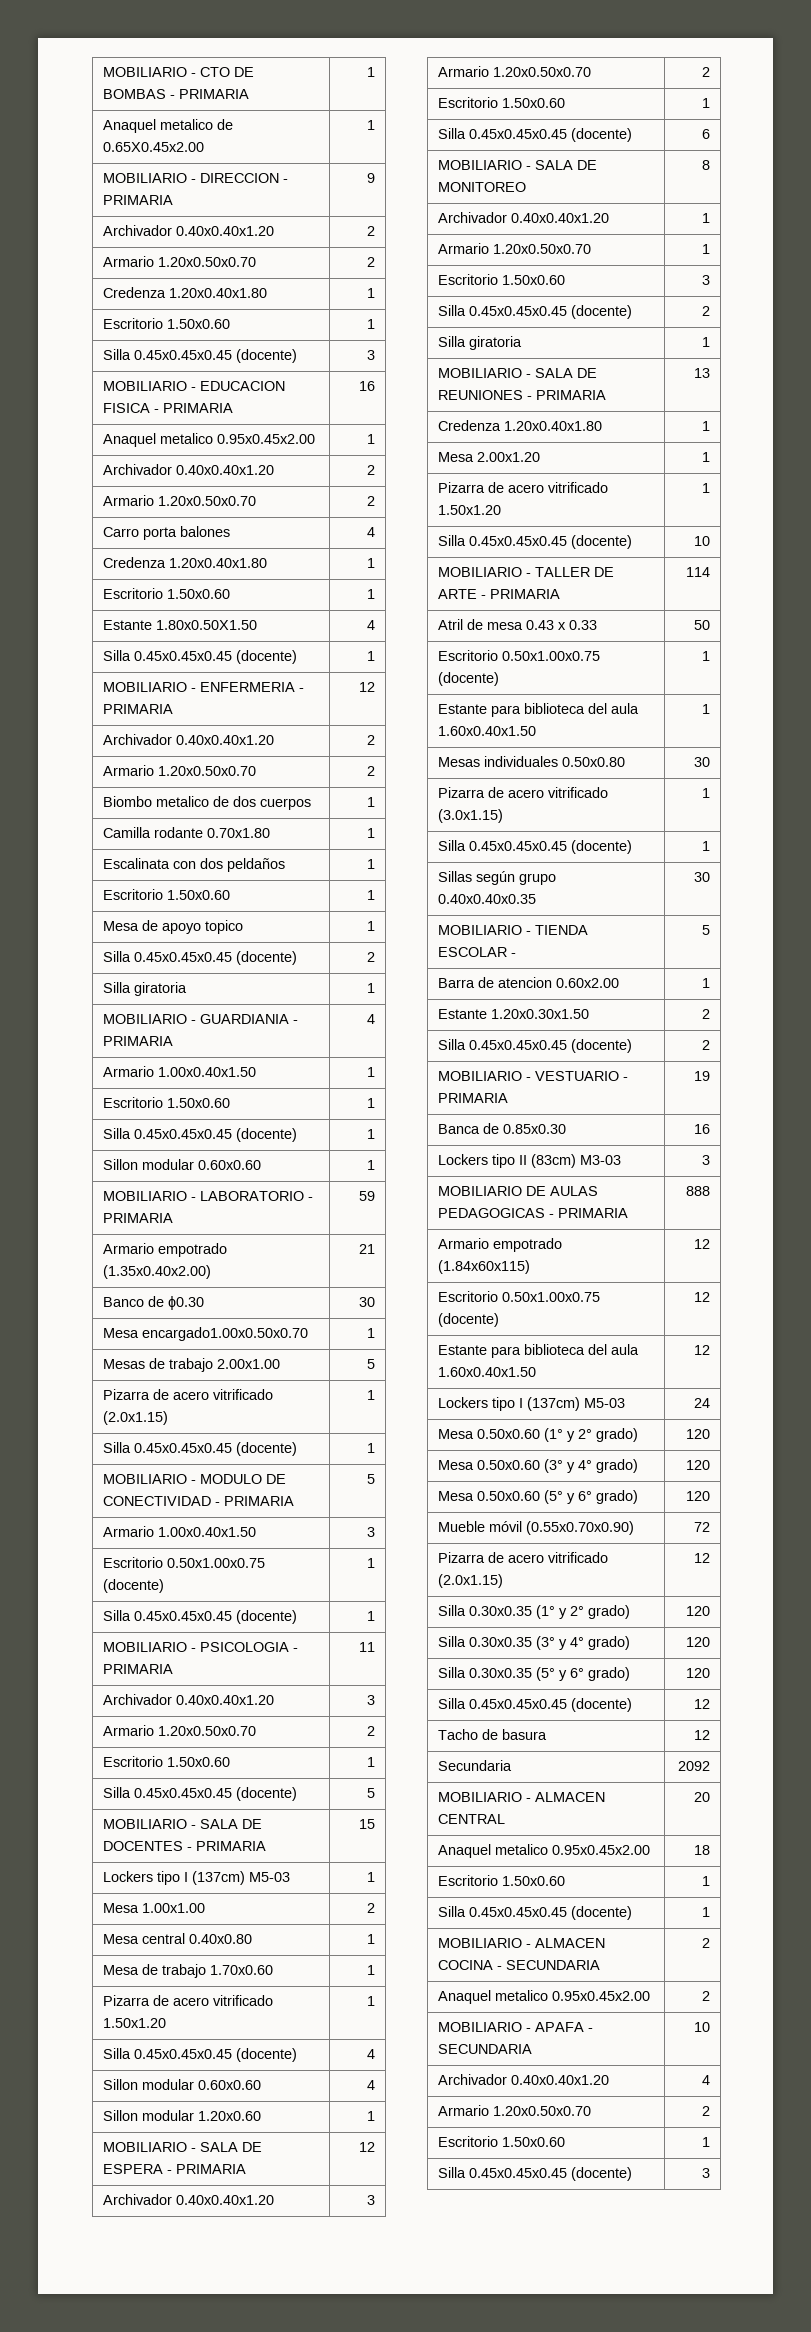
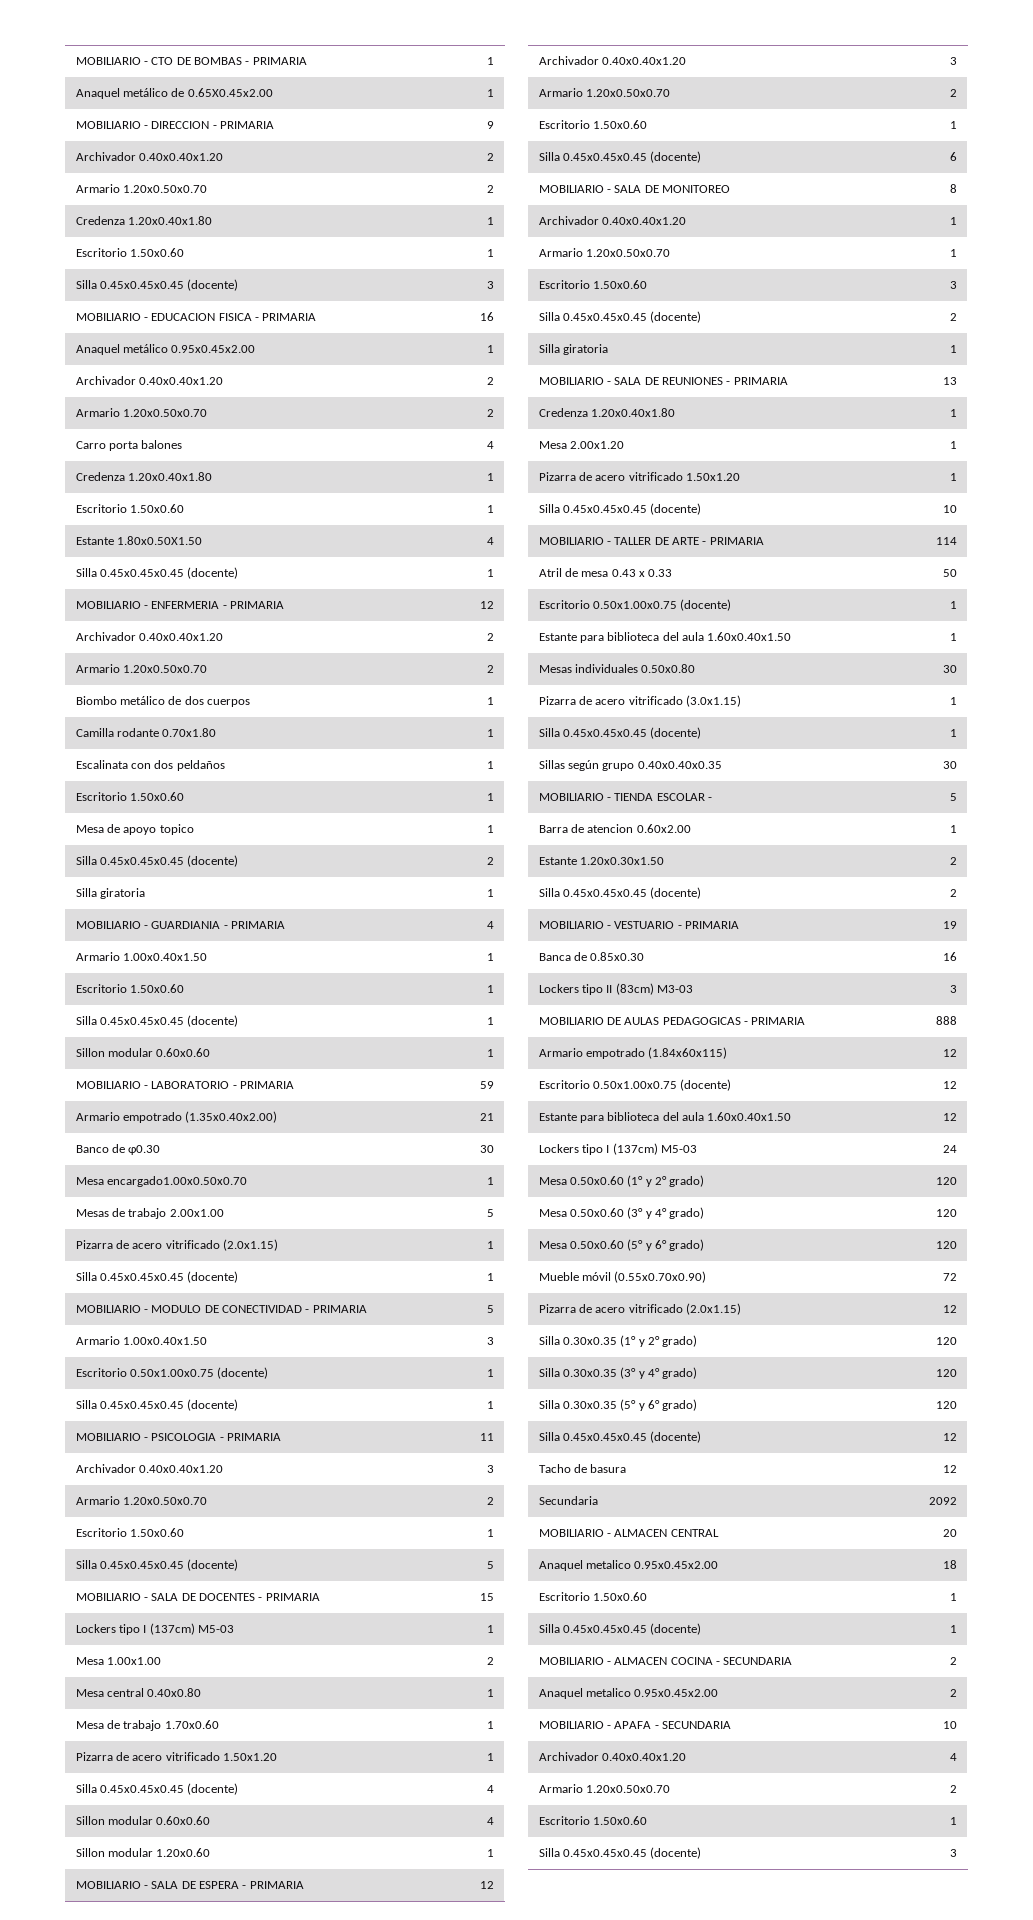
[160,119,214,130] metalico -> [122,88,168,97] metálico
[160,433,214,444] metalico -> [122,344,168,353] metálico
[156,796,210,807] metalico -> [119,696,165,705] metálico

